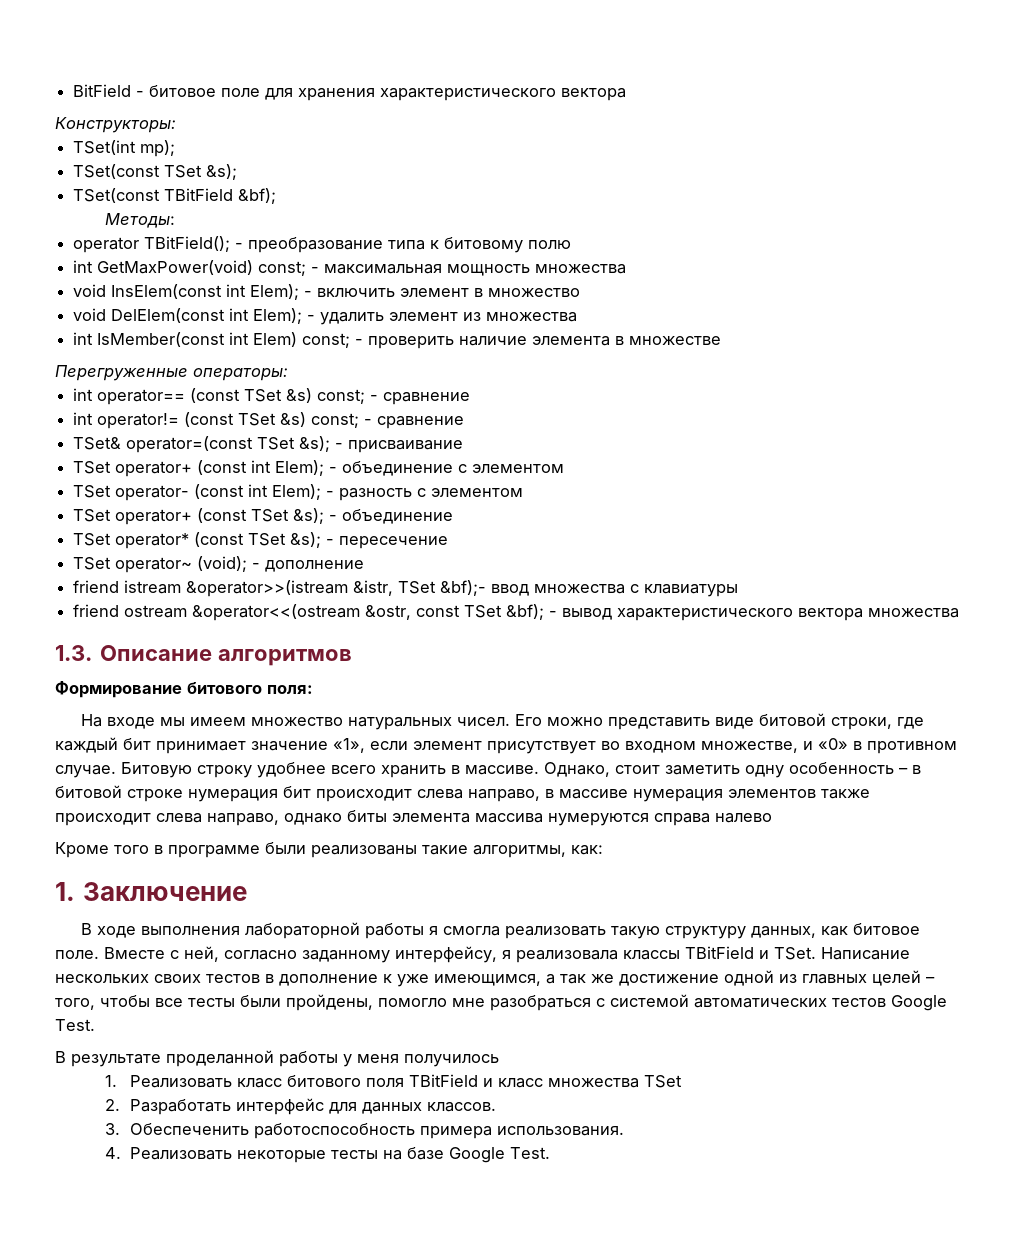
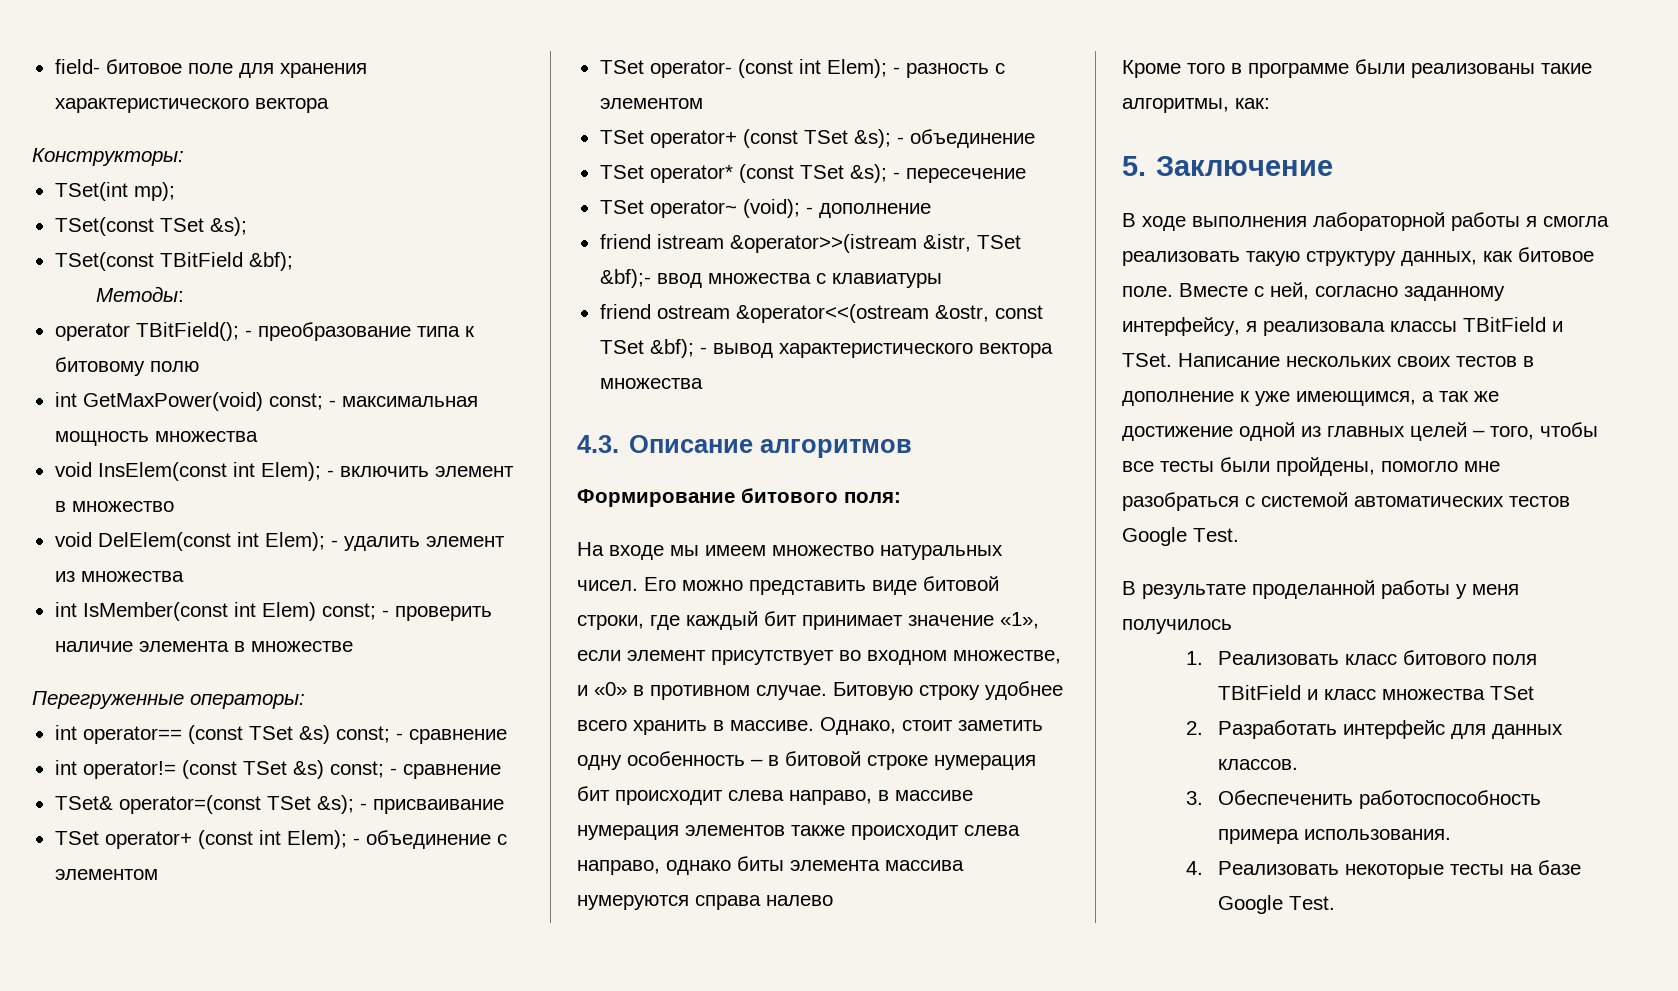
[73,84,145,97] BitField - -> [54,59,100,74] field-
[55,645,92,661] 1.3. -> [577,435,619,453] 4.3.
[55,882,75,901] 1. -> [1122,156,1146,176] 5.

